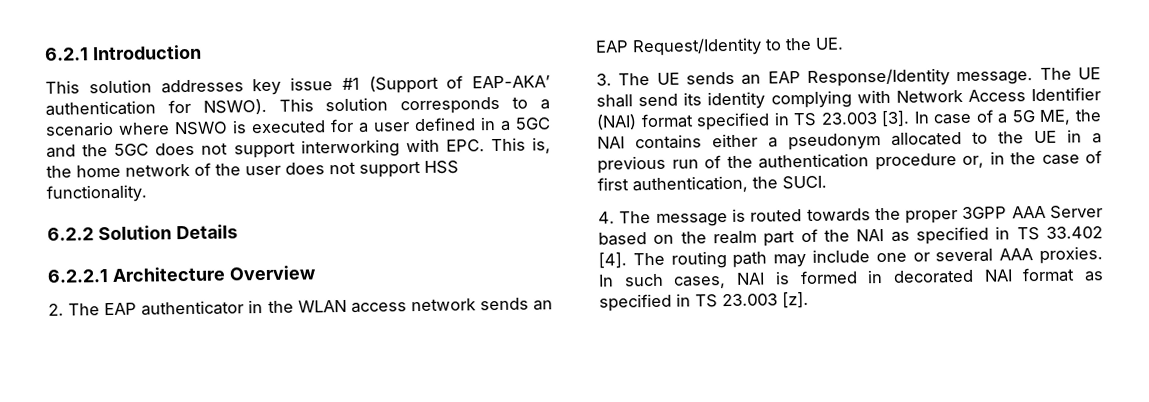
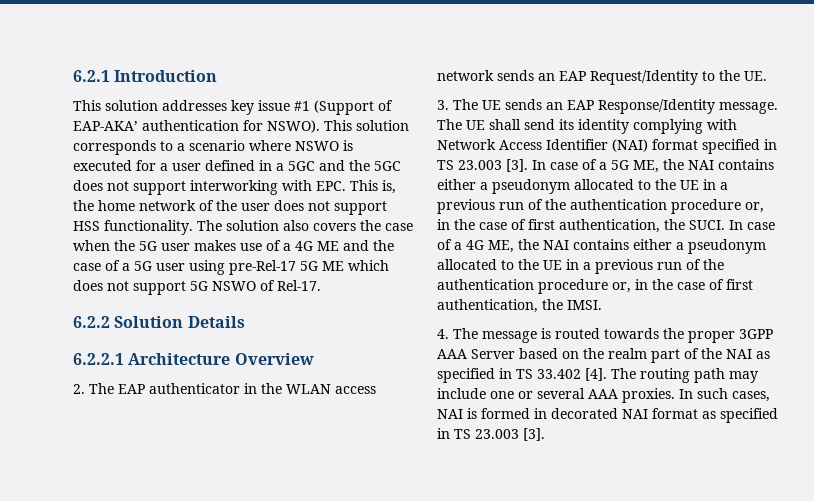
(147, 193) none -> [197,220,413,231] [73,240,394,251] [73,260,389,275] [73,280,321,295] The solution also covers the case when the 5G user makes use of a 4G ME and the case of a 5G user using pre-Rel-17 5G ME which does not support 5G NSWO of Rel-17.
(827, 182) none -> [729,220,775,230] [437,239,766,254] [437,259,724,274] [437,279,753,294] [437,299,602,313] In case of a 4G ME, the NAI contains either a pseudonym allocated to the UE in a previous run of the authentication procedure or, in the case of first authentication, the IMSI.
[782,291,809,309] [z]. -> [523,428,545,441] [3].

